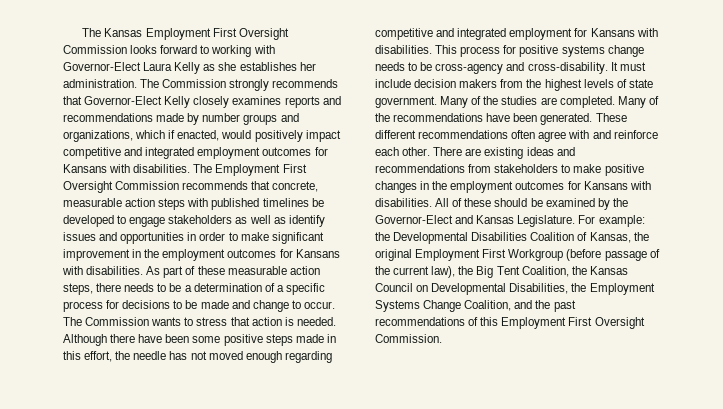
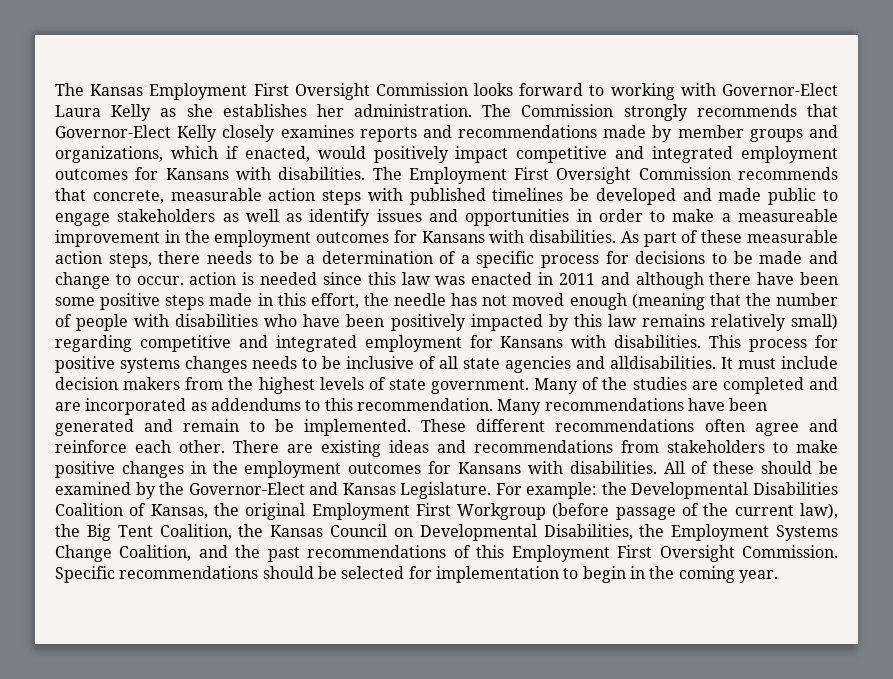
[202,113,241,122] number -> [677,125,744,138] member
(114, 221) none -> [682,188,817,205] and made public
[271,232,324,244] significant -> [721,209,839,222] a measureable
[63,317,336,326] [63,334,107,346] The Commission wants to stress that action is needed. Although -> [189,272,704,289] action is needed since this law was enacted in 2011 and although
(282, 357) none -> [631,293,838,310] [55,314,838,331] (meaning that the number of people with disabilities who have been positively impacted by this law remains relatively small)
[607,45,644,57] [375,62,608,74] change needs to be cross-agency and cross-disability. -> [185,356,716,373] changes needs to be inclusive of all state agencies and alldisabilities.
[559,96,659,108] [375,113,593,125] completed. Many of the recommendations have been generated. -> [722,377,838,394] [55,398,768,415] [55,419,411,436] completed and are incorporated as addendums to this recommendation. Many recommendations have been generated and remain to be implemented.
[568,130,590,139] with -> (799, 429) none
(442, 338) none -> [55,566,778,583] Specific recommendations should be selected for implementation to begin in the coming year.

